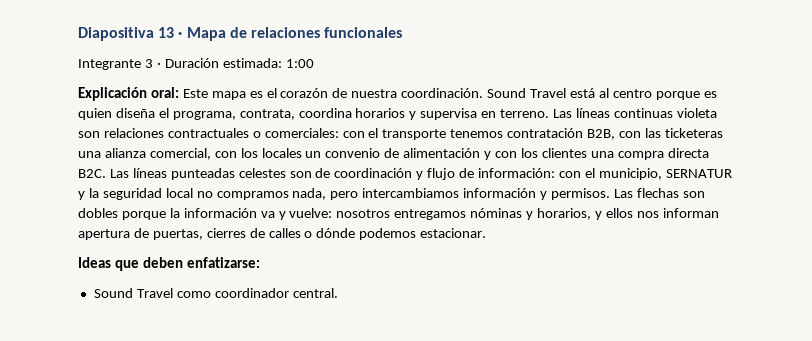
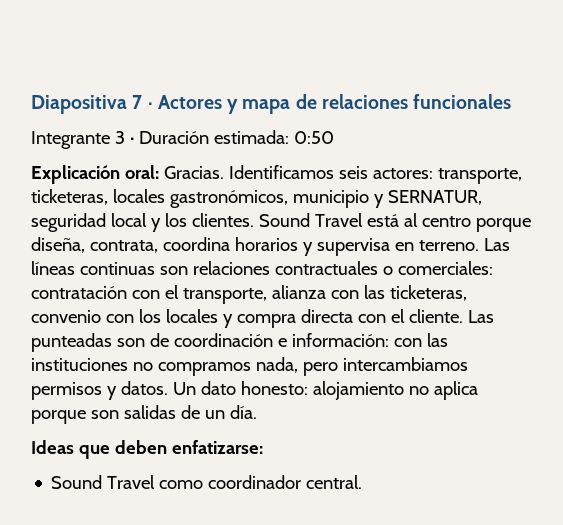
[158,27,226,41] 13 · Mapa -> [132,95,291,114] 7 · Actores y mapa
[285,59,314,68] 1:00 -> [293,131,334,144] 0:50
[182,88,484,100] Este mapa es el corazón de nuestra coordinación. -> [163,165,522,184] [31,189,482,208] [31,213,254,232] Gracias. Identificamos seis actores: transporte, ticketeras, locales gastronómicos, municipio y SERNATUR, seguridad local y los clientes.
[703,91,717,98] [78,108,236,120] es quien diseña el programa, -> [31,237,85,253] diseña,
[676,108,717,118] violeta -> (155, 268) none
[342,128,723,140] [78,148,709,160] [78,168,732,180] [78,188,193,200] con el transporte tenemos contratación B2B, con las ticketeras una alianza comercial, con los locales un convenio de alimentación y con los clientes una compra directa B2C. Las líneas punteadas celestes son de coordinación y flujo de información: con el municipio, SERNATUR y la seguridad local -> [31,285,467,304] [31,309,494,328] [31,333,448,352] [31,358,128,371] contratación con el transporte, alianza con las ticketeras, convenio con los locales y compra directa con el cliente. Las punteadas son de coordinación e información: con las instituciones
[463,188,705,200] [78,208,719,220] [78,228,487,240] información y permisos. Las flechas son dobles porque la información va y vuelve: nosotros entregamos nóminas y horarios, y ellos nos informan apertura de puertas, cierres de calles o dónde podemos estacionar. -> [31,381,478,400] [31,405,257,424] permisos y datos. Un dato honesto: alojamiento no aplica porque son salidas de un día.

